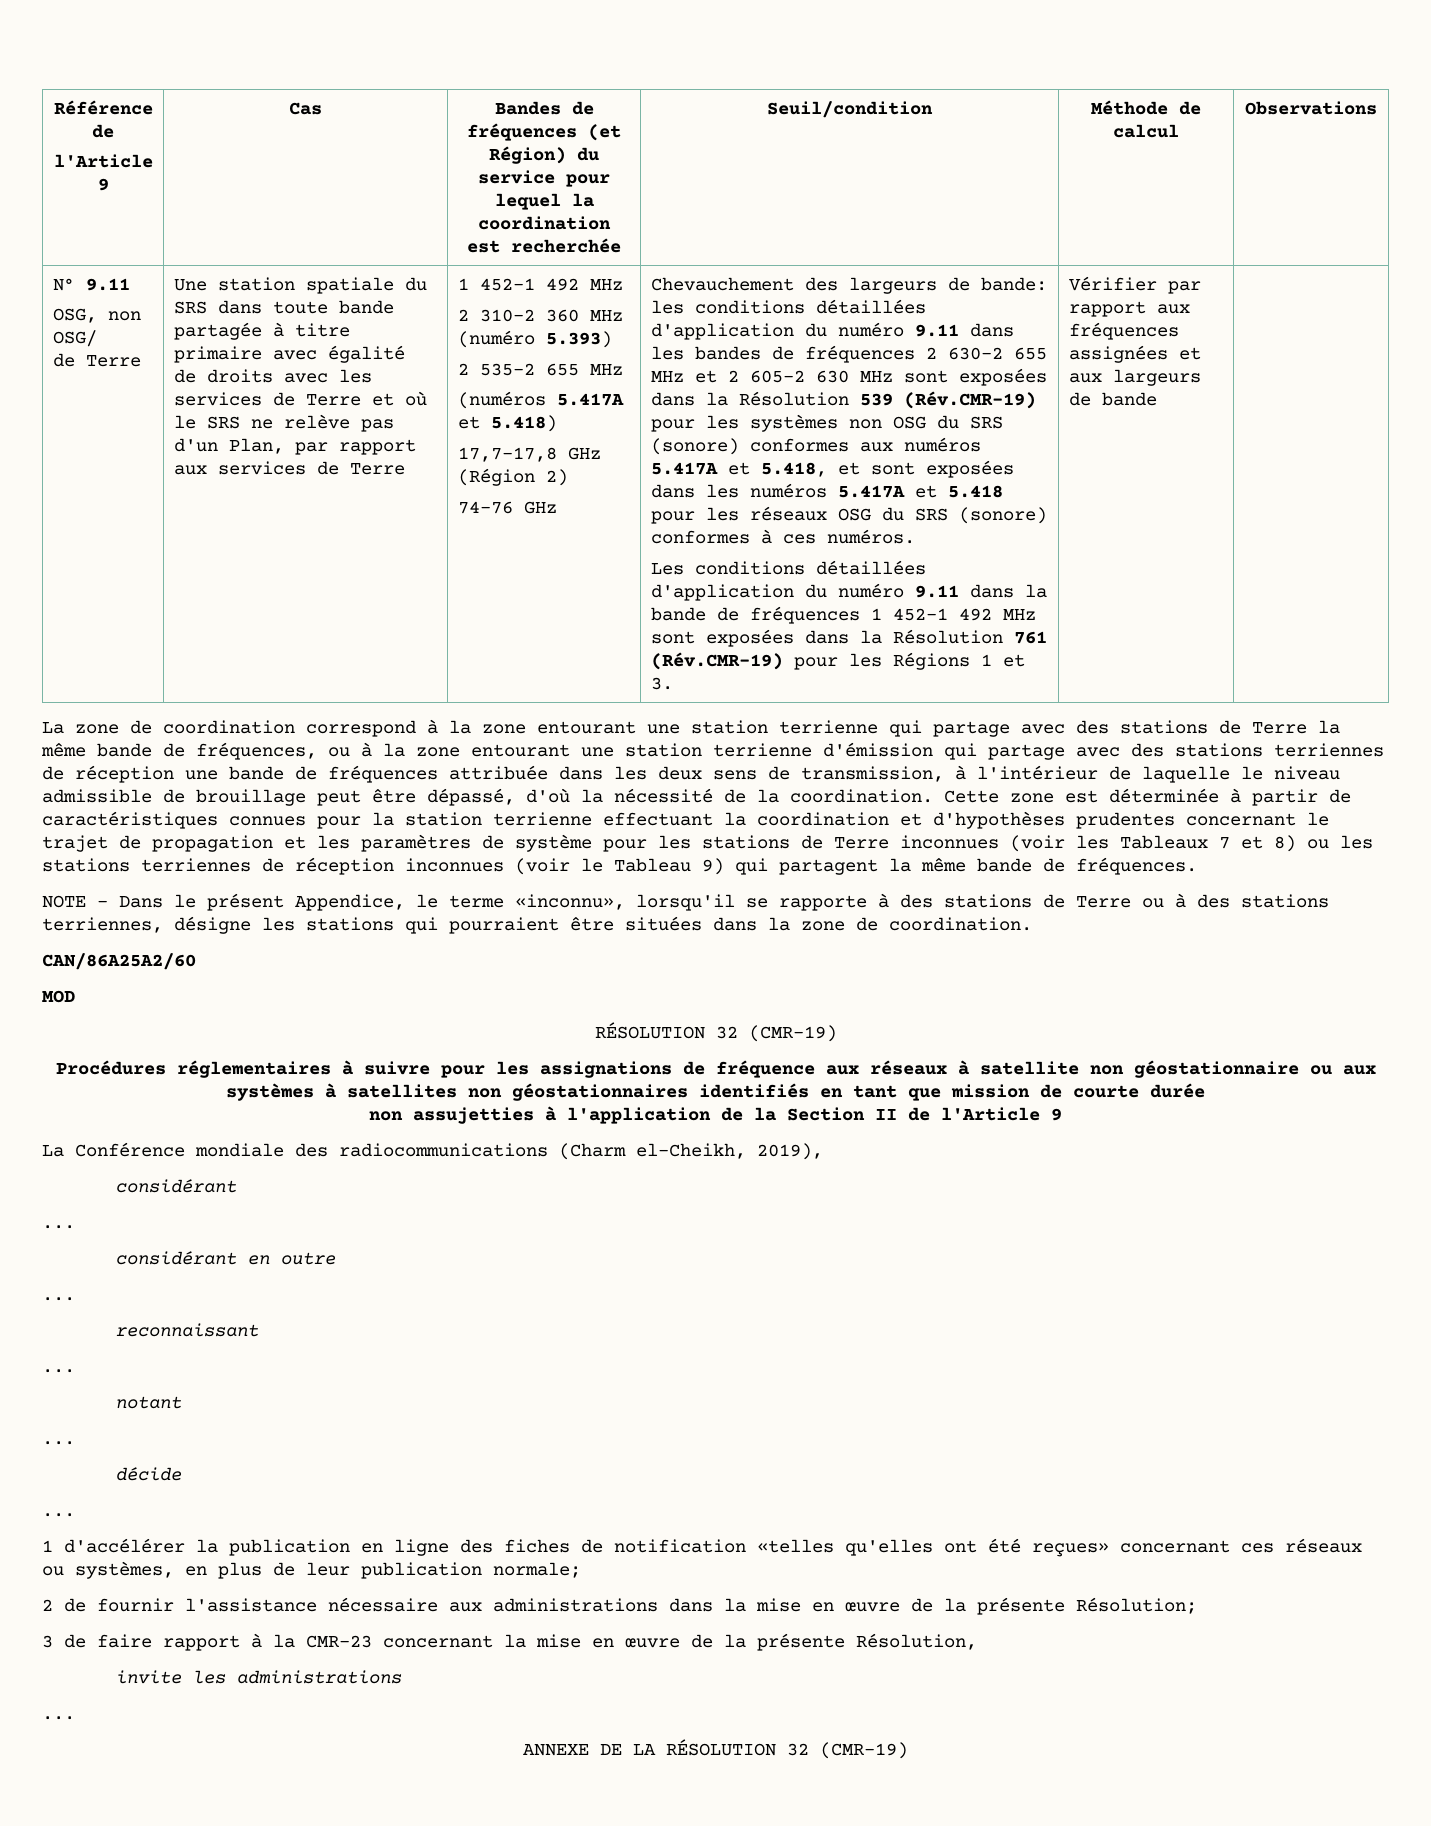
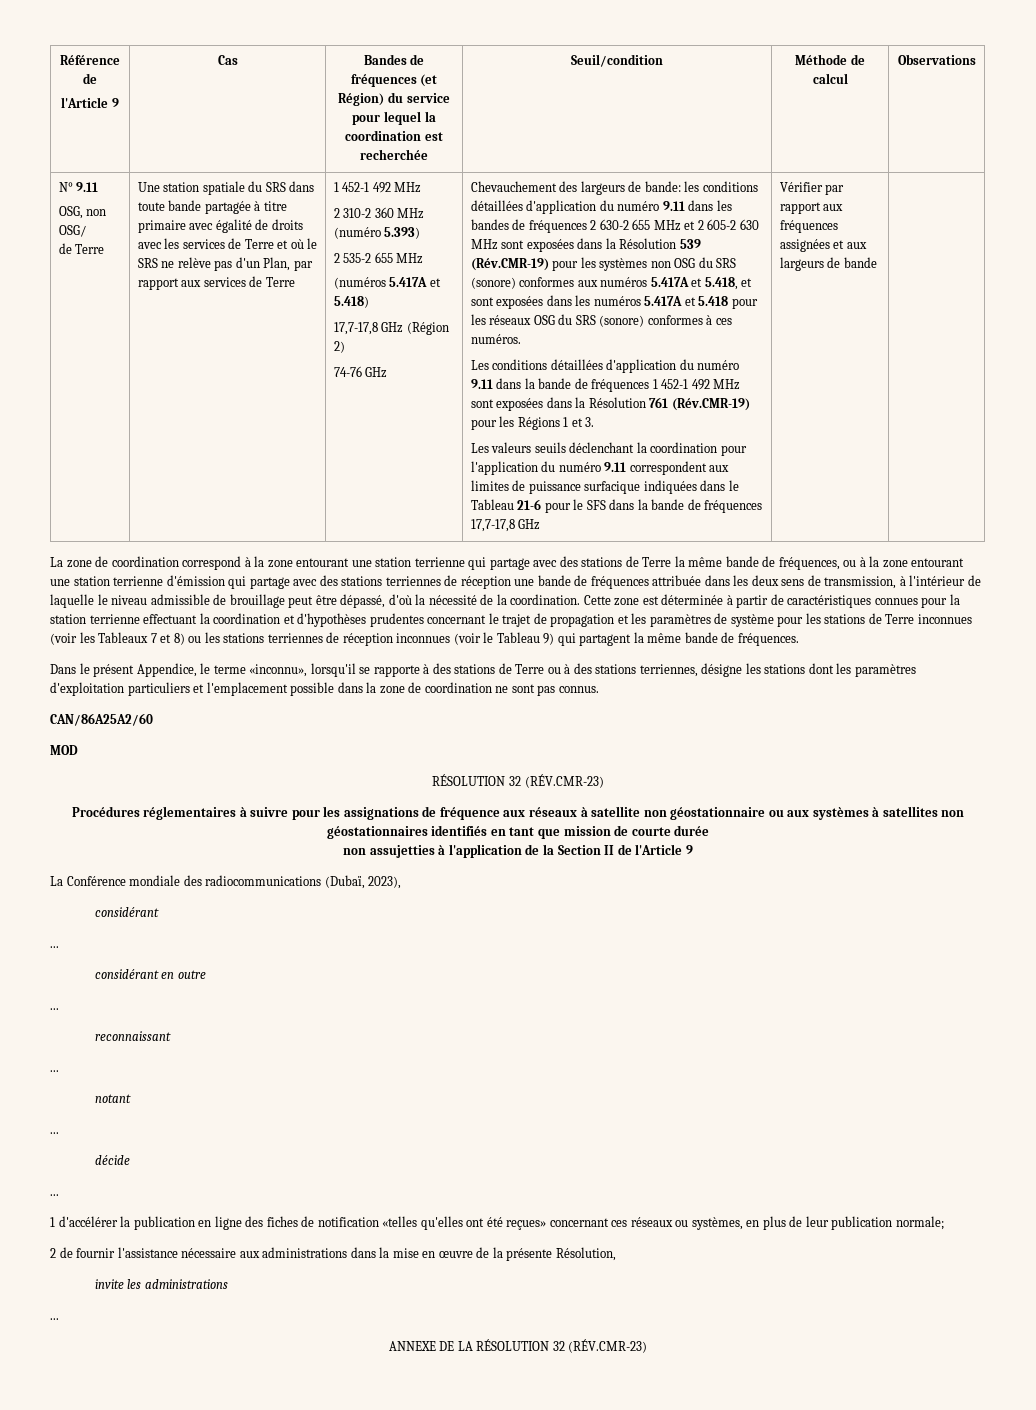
(673, 683) none -> [470,442,747,456] [470,461,730,475] [470,480,739,494] [470,499,763,513] [470,519,541,532] // Les valeurs seuils déclenchant la coordination pour l'application du numéro 9.11 correspondent aux limites de puissance surfacique indiquées dans le Tableau 21-6 pour le SFS dans la bande de fréquences 17,7-17,8 GHz
[42,895,108,908] NOTE – -> (799, 639) none
[405,916,1032,934] qui pourraient être situées dans la zone de coordination. -> [808,663,916,677] [50,682,599,696] dont les paramètres d'exploitation particuliers et l'emplacement possible dans la zone de coordination ne sont pas connus.
[748,1025,837,1042] (CMR-19) -> [524,774,604,788] (RÉV.CMR-23)
[559,1143,823,1160] (Charm el-Cheikh, 2019), -> [324,875,402,889] (Dubaï, 2023),
[1076,1597,1197,1614] [42,1633,845,1651] Résolution; // 3 de faire rapport à la CMR-23 concernant la mise en œuvre de la présente -> (553, 1254) none
[820,1742,908,1759] (CMR-19) -> [568,1339,648,1353] (RÉV.CMR-23)

